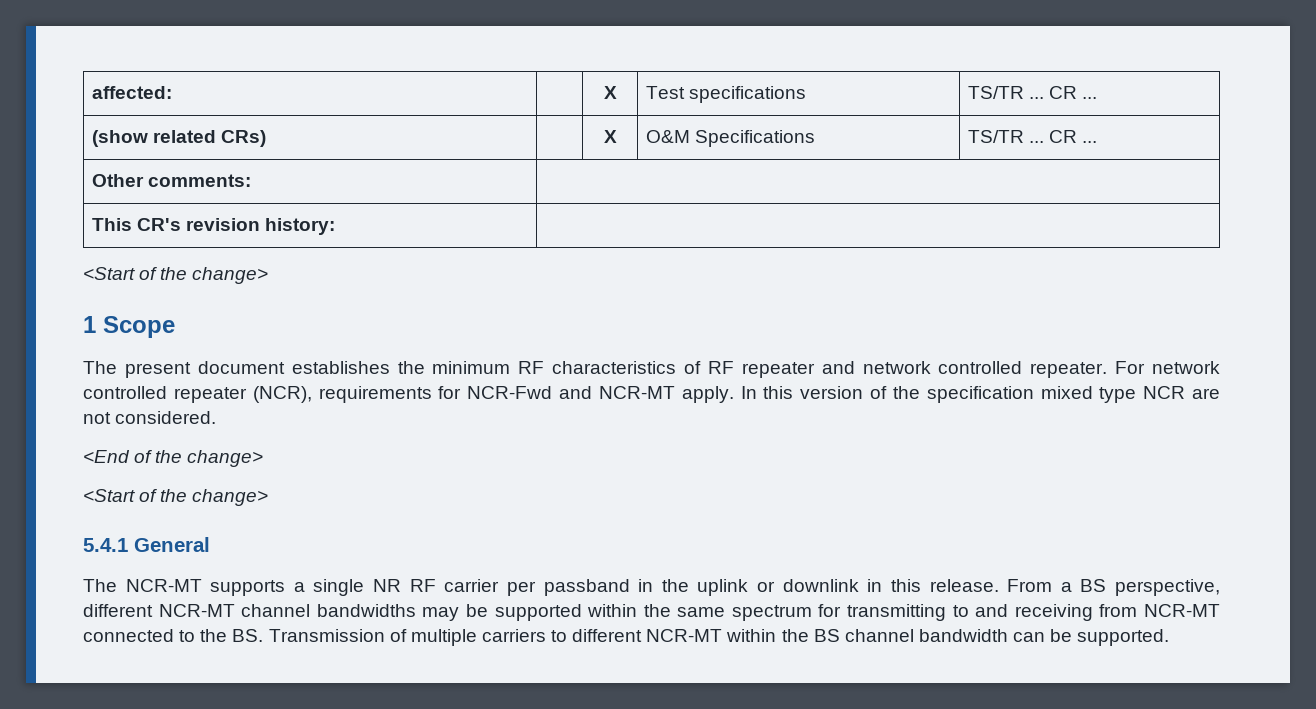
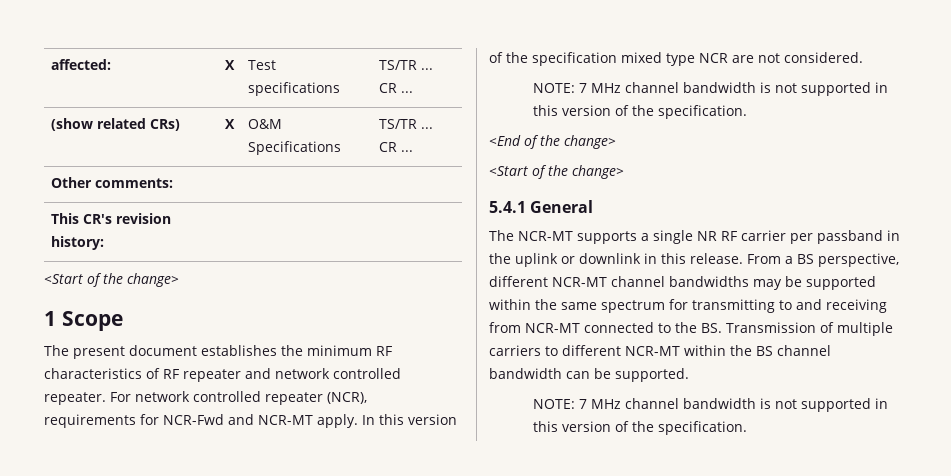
(217, 417) none -> [532,82,888,96] [532,105,747,119] // NOTE: 7 MHz channel bandwidth is not supported in this version of the specification.
(1170, 637) none -> [532,398,888,412] [532,421,747,435] // NOTE: 7 MHz channel bandwidth is not supported in this version of the specification.

